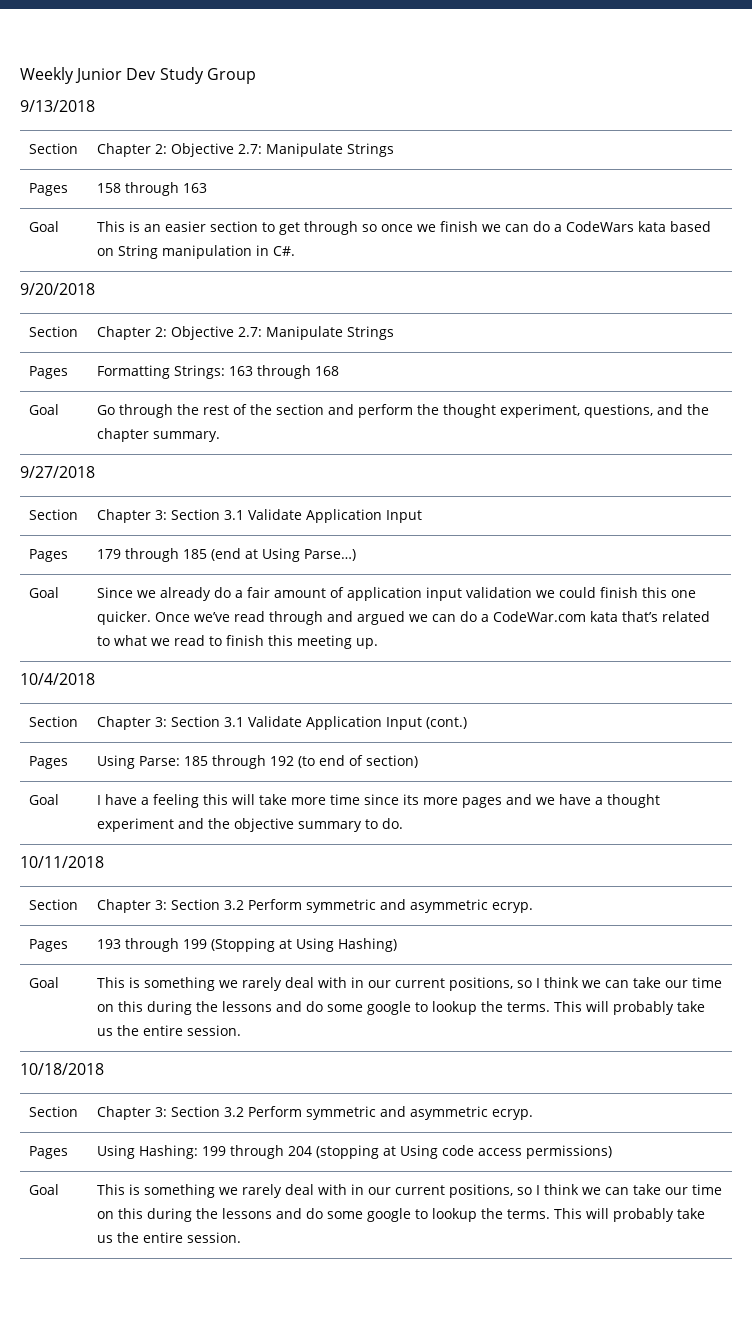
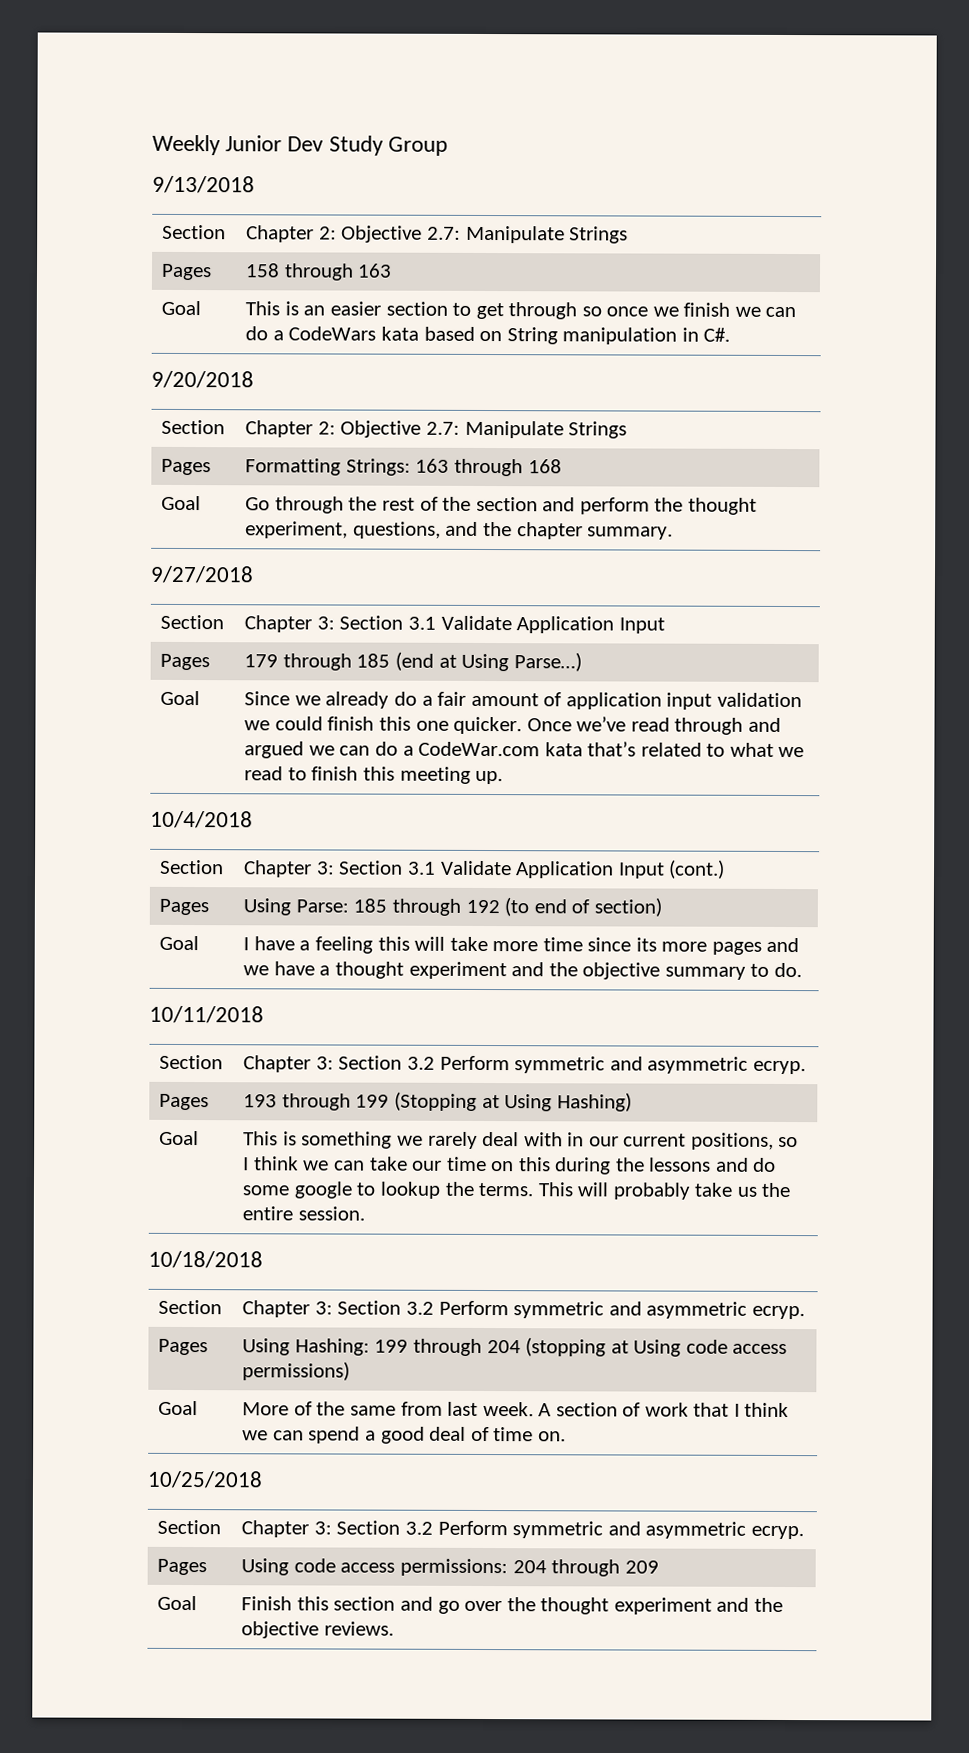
[97,1184,723,1198] [97,1208,706,1222] [97,1232,242,1243] This is something we rarely deal with in our current positions, so I think we can take our time on this during the lessons and do some google to lookup the terms. This will probably take us the entire session. -> [242,1401,790,1418] [242,1426,566,1444] [147,1470,263,1489] [157,1519,222,1535] [241,1520,804,1540] [157,1558,208,1576] [241,1558,659,1577] [157,1595,198,1611] [241,1596,783,1615] [241,1621,394,1639] More of the same from last week. A section of work that I think we can spend a good deal of time on. // 10/25/2018 // Section | Chapter 3: Section 3.2 Perform symmetric and asymmetric ecryp. // Pages | Using code access permissions: 204 through 209 // Goal | Finish this section and go over the thought experiment and the objective reviews.

